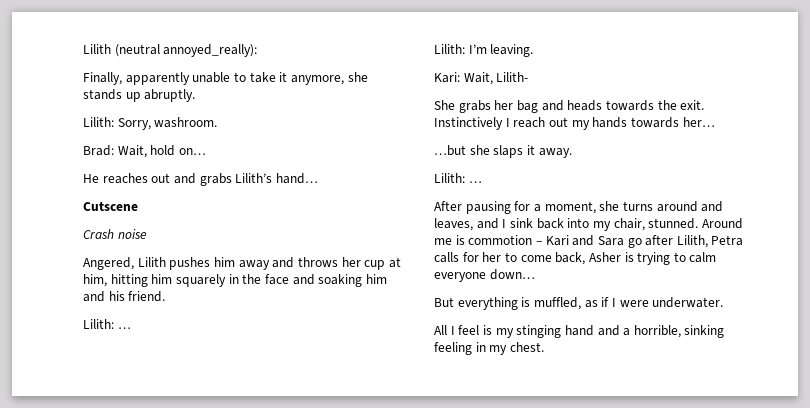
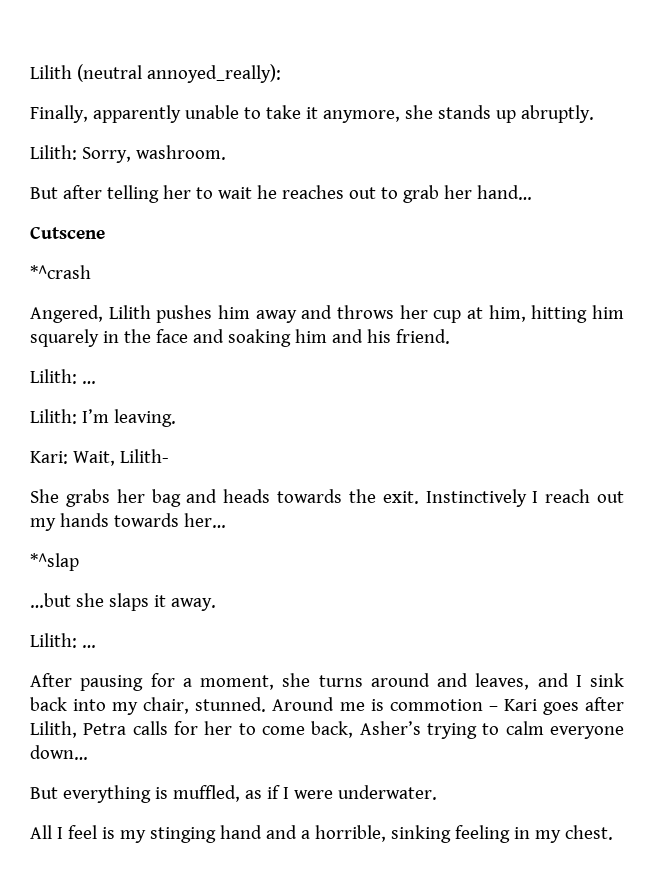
[83,145,206,158] [83,173,273,186] Brad: Wait, hold on… // He reaches out and grabs Lilith’s -> [30,185,472,203] But after telling her to wait he reaches out to grab her
[83,229,147,239] Crash noise -> [30,265,91,279] *^crash
(715, 122) none -> [30,553,79,571] // *^slap
[572,235,642,248] and Sara go -> [542,702,579,715] goes
[588,252,634,262] Asher is -> [359,721,421,735] Asher’s

